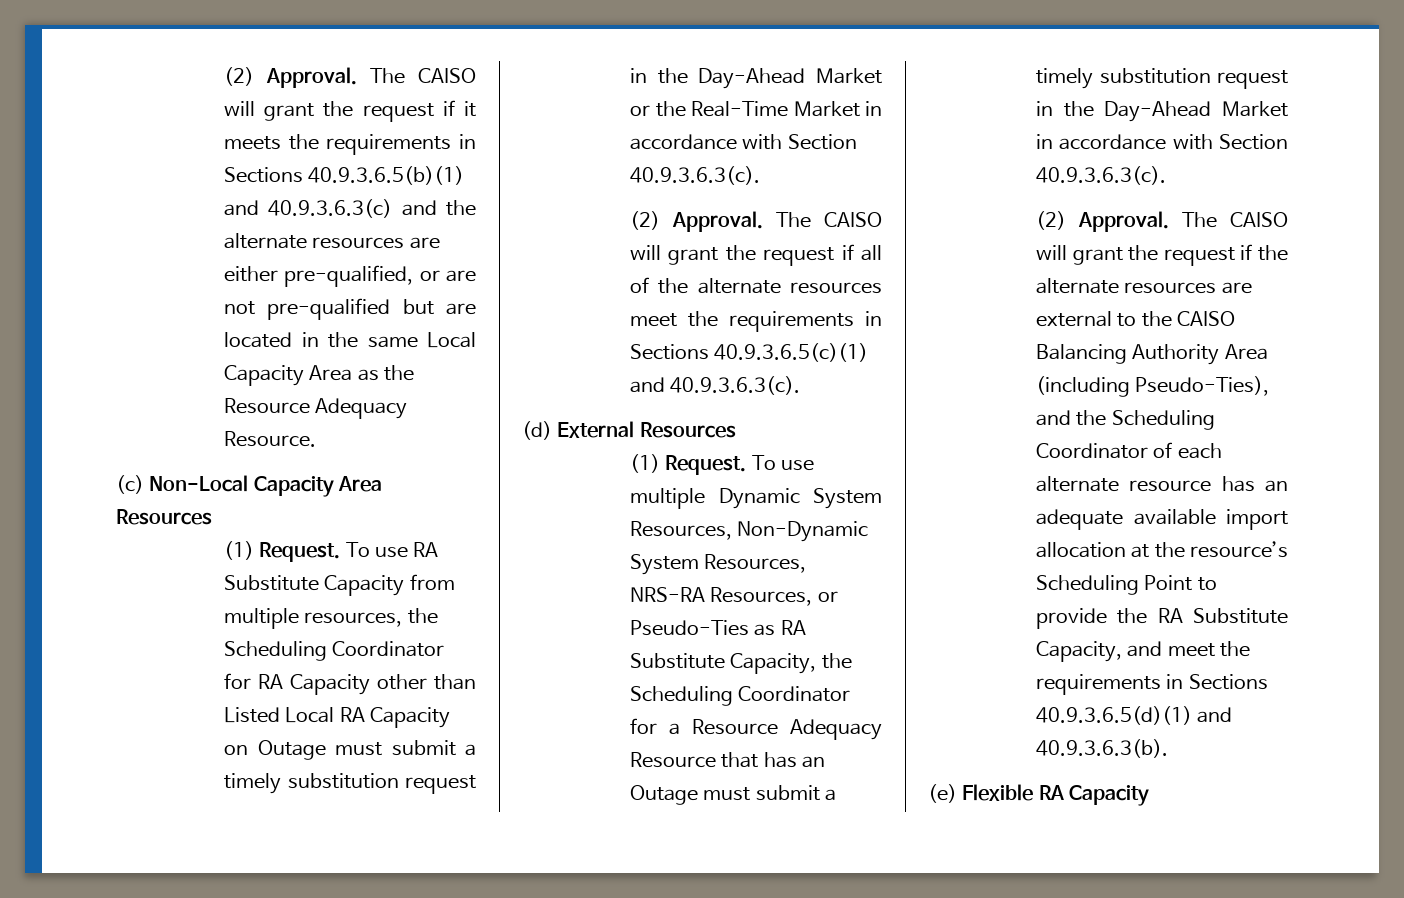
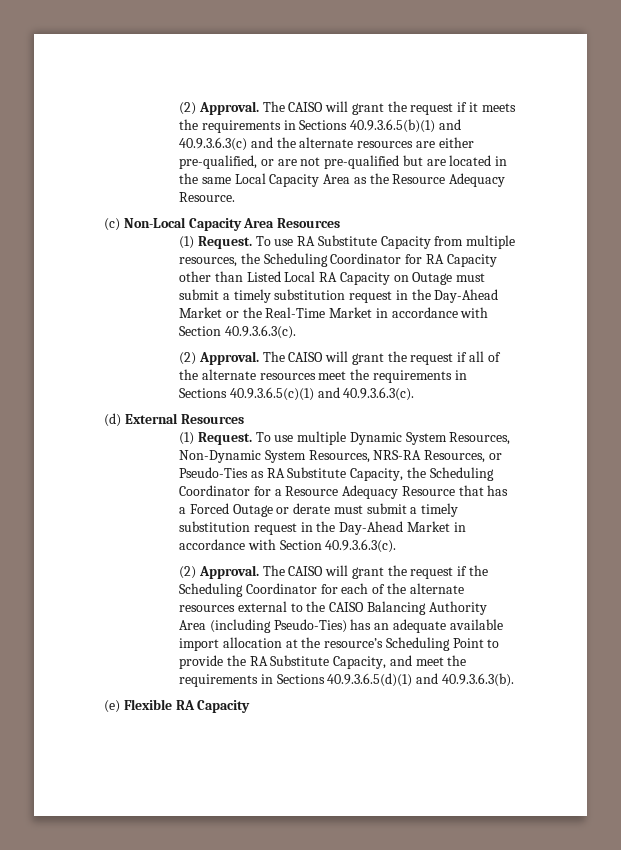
[801,756,825,768] [630,785,698,805] an Outage -> [179,503,331,517] a Forced Outage or derate
[1036,278,1252,294] alternate resources are -> [179,583,464,597] [179,605,236,612] Scheduling Coordinator for each of the alternate resources
[1135,376,1270,396] [1036,410,1215,430] [1036,442,1222,459] [1036,476,1212,492] Pseudo-Ties), and the Scheduling Coordinator of each alternate resource -> [273,619,347,633] Pseudo-Ties)

